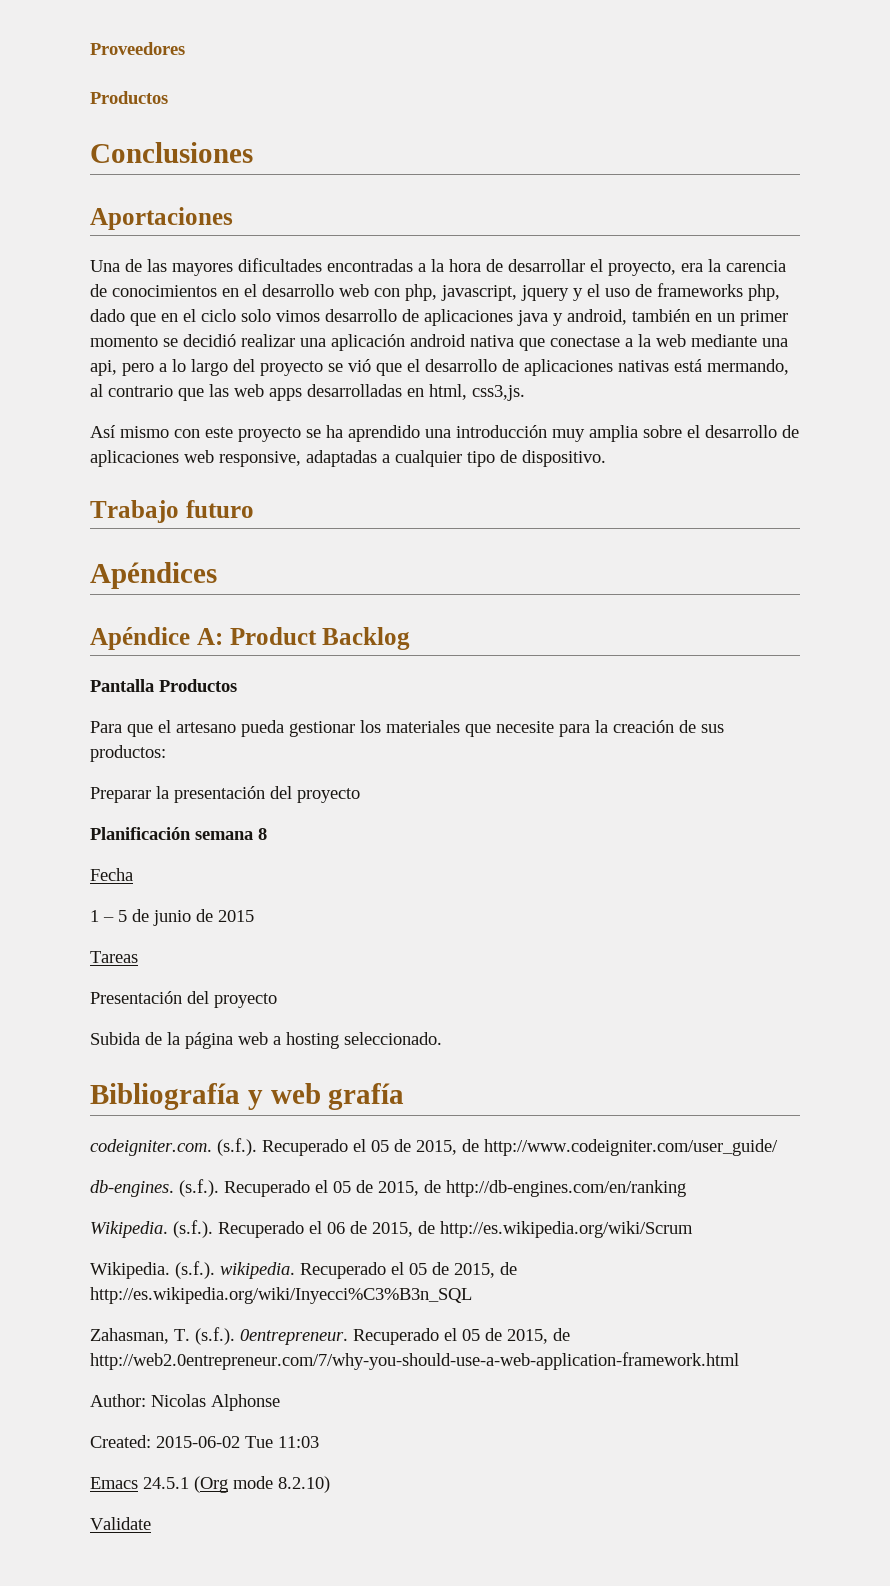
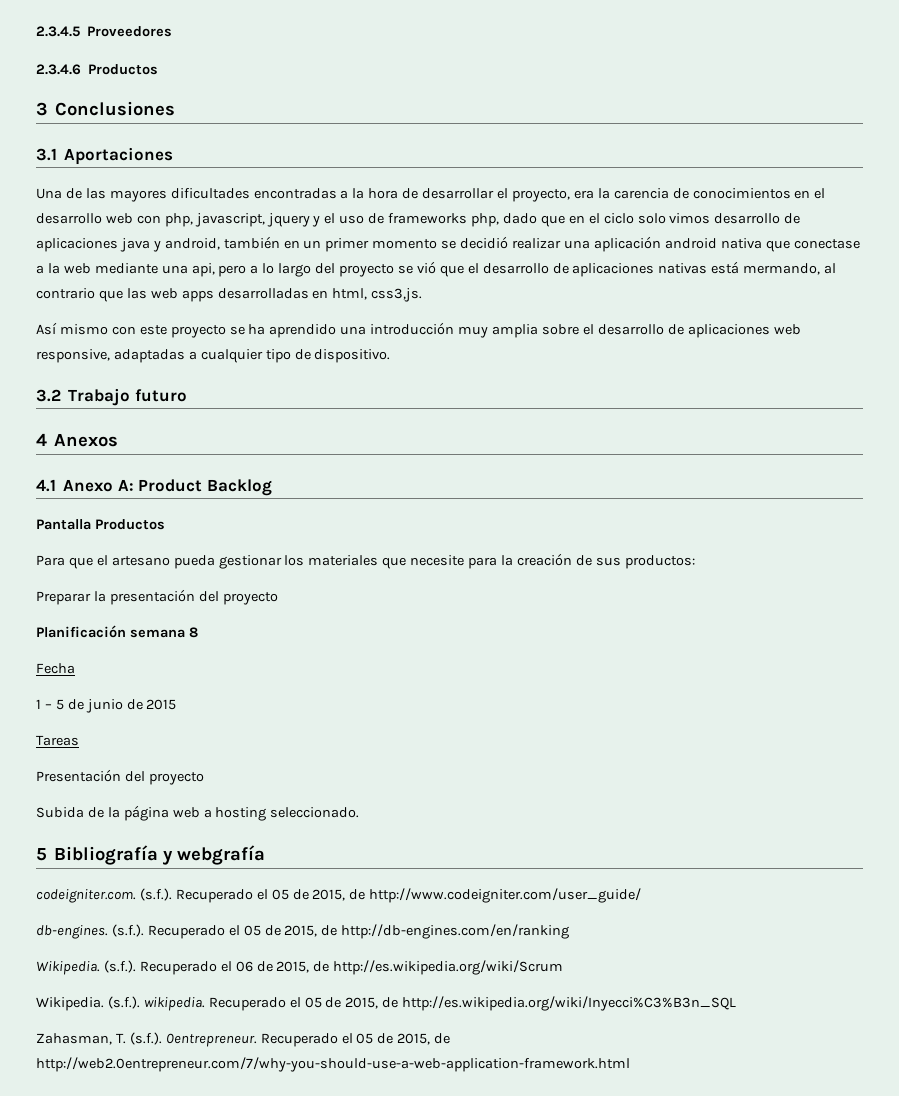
(90, 48) none -> [36,26,80,37] 2.3.4.5
[90,91,168,104] Productos // -> [36,64,159,75] [36,102,48,116] 2.3.4.6 Productos // 3
(253, 152) none -> [36,148,57,161] 3.1
(606, 458) none -> [36,389,61,402] 3.2
[90,562,217,589] [90,627,190,650] Apéndices // Apéndice -> [36,433,119,447] [36,479,114,492] 4 Anexos // 4.1 Anexo
(442, 1038) none -> [36,848,47,861] 5
[270,1083,405,1110] web grafía -> [177,845,266,865] webgrafía
[90,1394,280,1411] [90,1435,319,1448] [90,1476,330,1493] [90,1517,151,1530] // Author: Nicolas Alphonse // Created: 2015-06-02 Tue 11:03 // Emacs 24.5.1 (Org mode 8.2.10) // Validate -> (630, 1064) none

